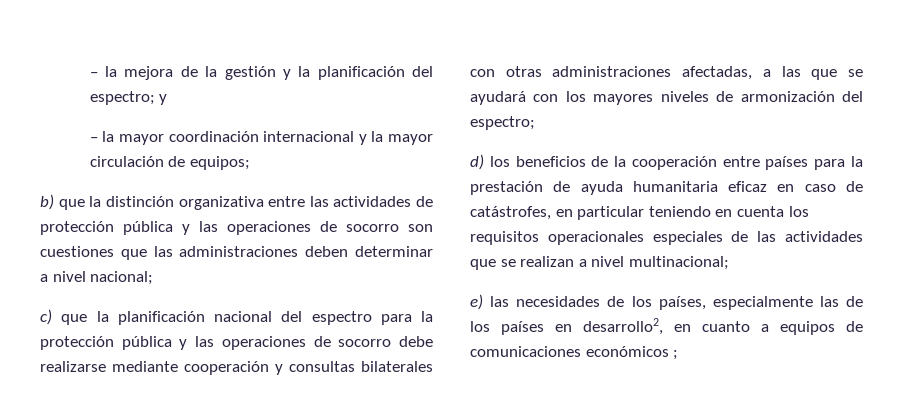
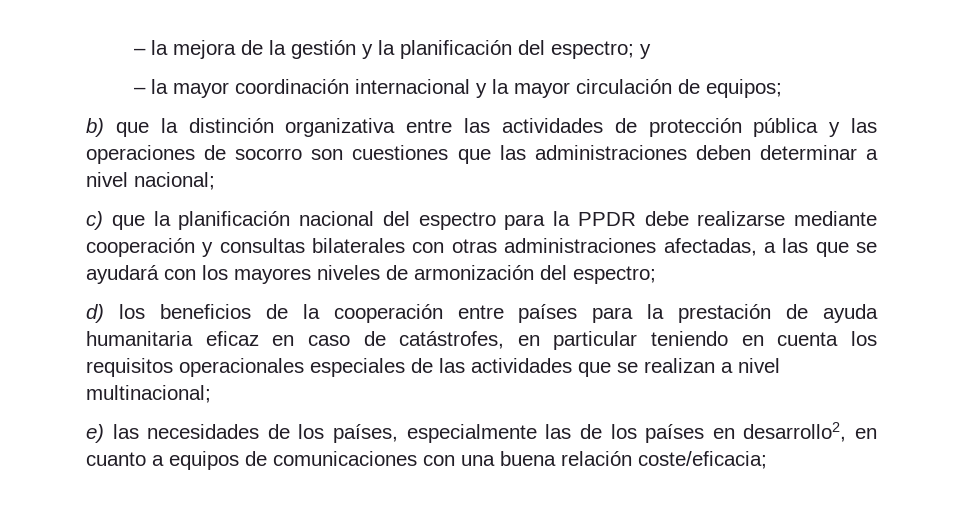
[40,336,392,350] protección pública y las operaciones de socorro -> [577,212,636,226] PPDR
[585,346,679,360] económicos ; -> [423,451,767,469] con una buena relación coste/eficacia;

